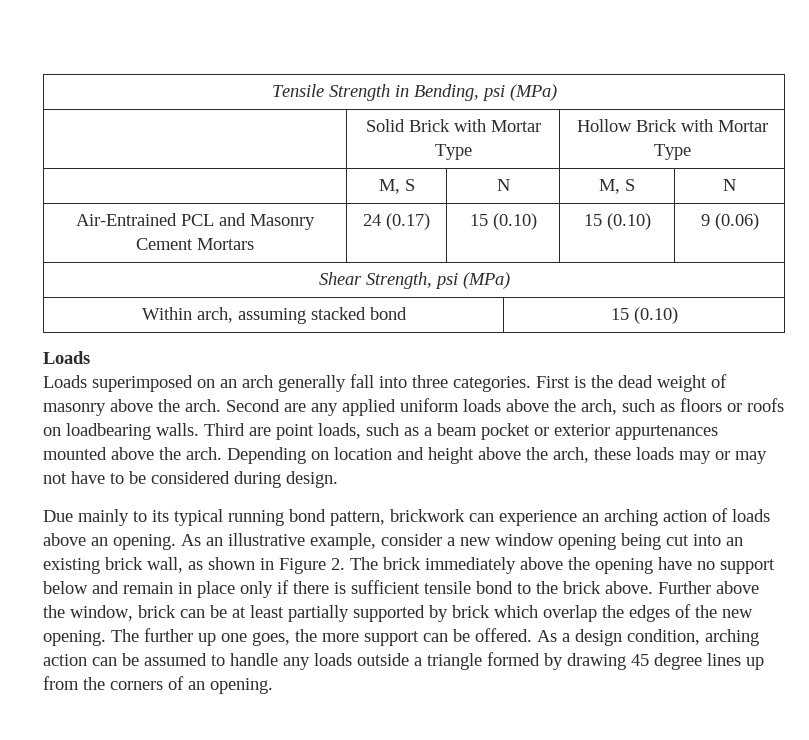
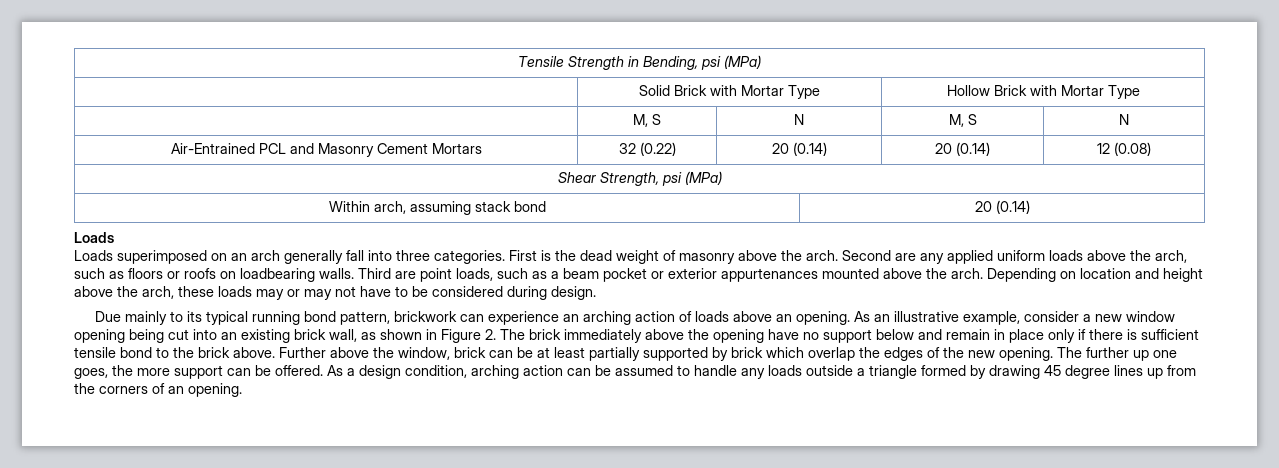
[363,213,430,230] [469,213,537,230] [583,213,651,230] [700,213,759,230] 24 (0.17) | 15 (0.10) | 15 (0.10) | 9 (0.06) -> [618,142,676,156] [771,142,827,156] [935,142,990,156] [1097,142,1151,156] 32 (0.22) | 20 (0.14) | 20 (0.14) | 12 (0.08)
[310,307,366,320] stacked -> [474,201,511,212] stack
[610,307,678,324] 15 (0.10) -> [974,200,1030,214] 20 (0.14)

